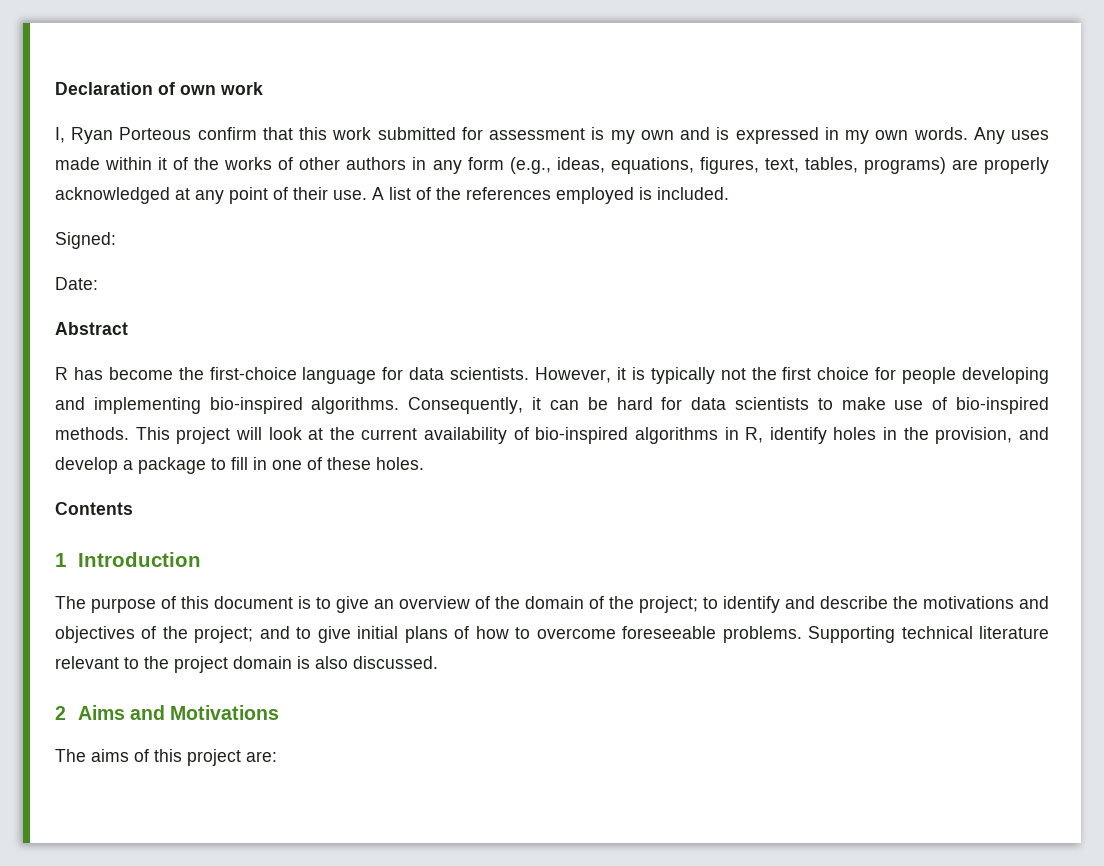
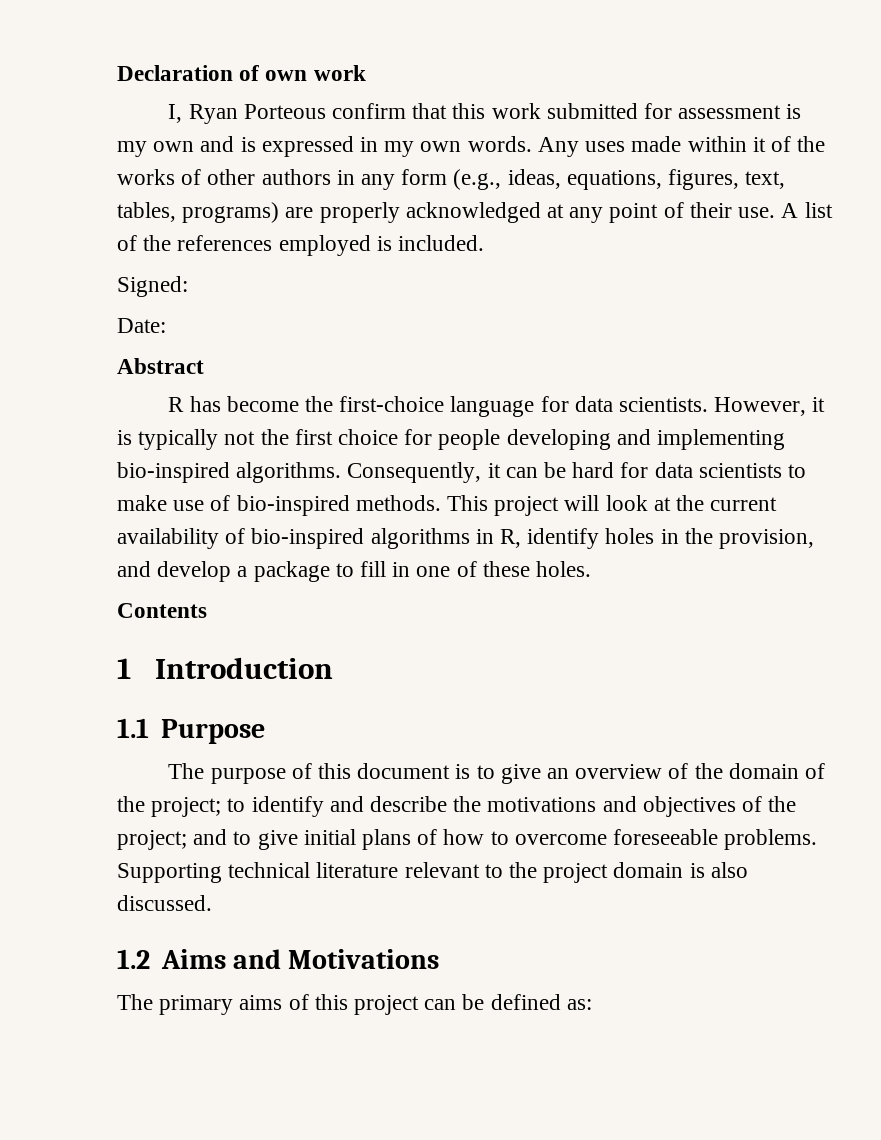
(201, 559) none -> [117,718,265,744] // 1.1 Purpose
[55,706,66,720] 2 -> [117,949,150,969] 1.2
(86, 755) none -> [159,995,234,1015] primary
[246,751,277,762] are: -> [424,994,592,1010] can be defined as:

